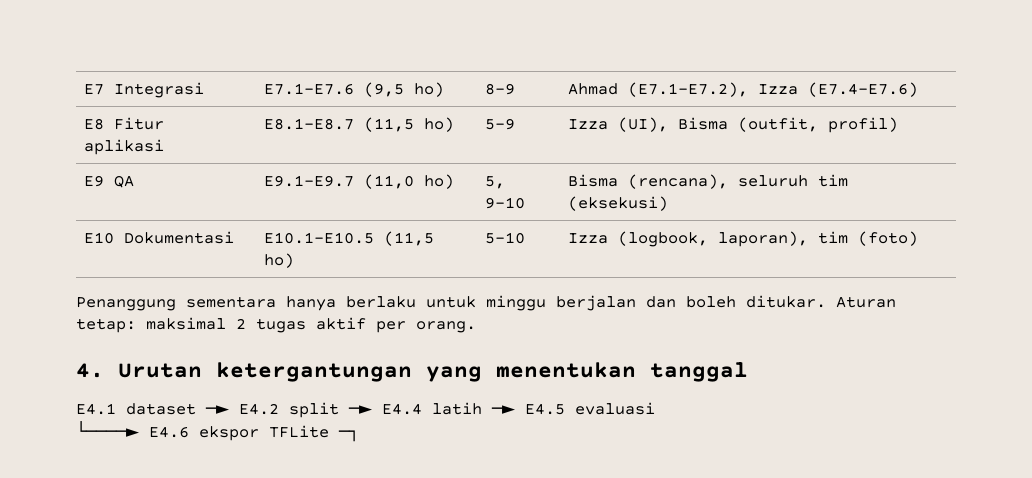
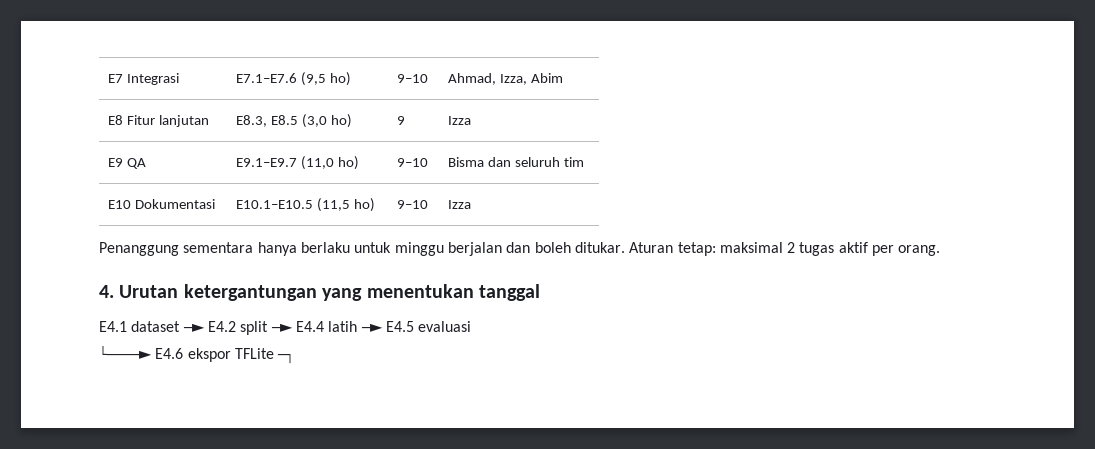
[484,83,515,95] [567,82,918,97] [83,117,164,130] [83,139,164,155] [263,117,454,132] [484,118,515,130] [567,117,898,133] 8–9 | Ahmad (E7.1–E7.2), Izza (E7.4–E7.6) // E8 Fitur aplikasi | E8.1–E8.7 (11,5 ho) | 5–9 | Izza (UI), Bisma (outfit, profil) -> [397,74,429,83] [448,73,564,85] [108,115,210,127] [236,114,353,128] [397,116,406,125] [448,116,472,125] 9–10 | Ahmad, Izza, Abim // E8 Fitur lanjutan | E8.3, E8.5 (3,0 ho) | 9 | Izza
[484,176,505,189] 5, -> (360, 163) none
[627,174,728,189] (rencana), -> [488,157,512,167] dan
[567,196,668,211] (eksekusi) -> (585, 162) none
[484,232,525,244] [567,231,918,247] 5–10 | Izza (logbook, laporan), tim (foto) -> [397,200,429,209] [448,200,472,209] 9–10 | Izza

